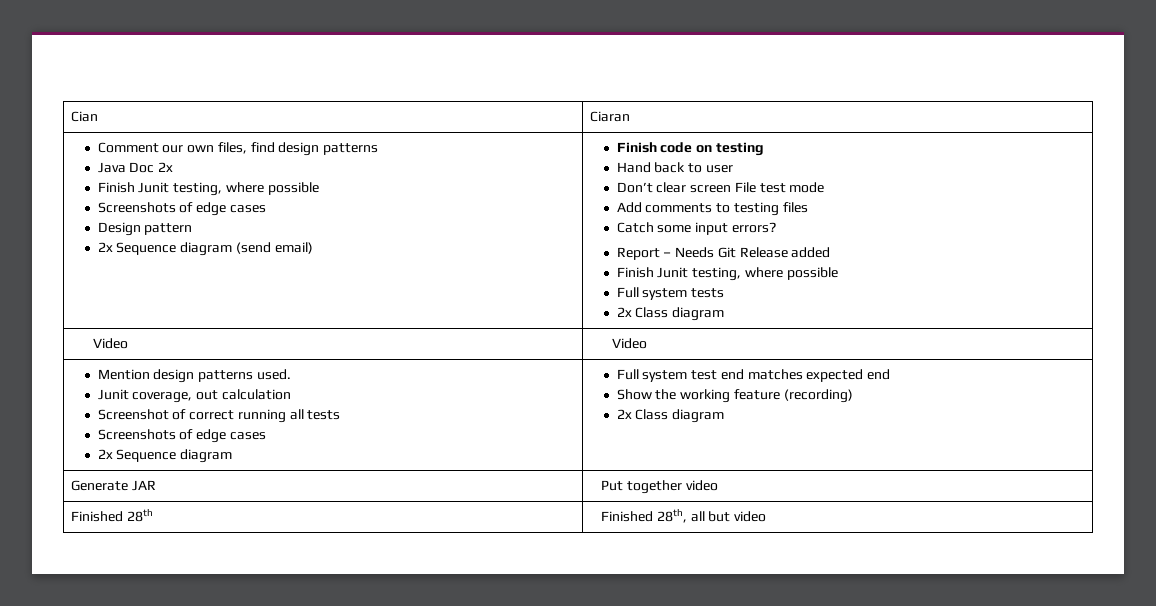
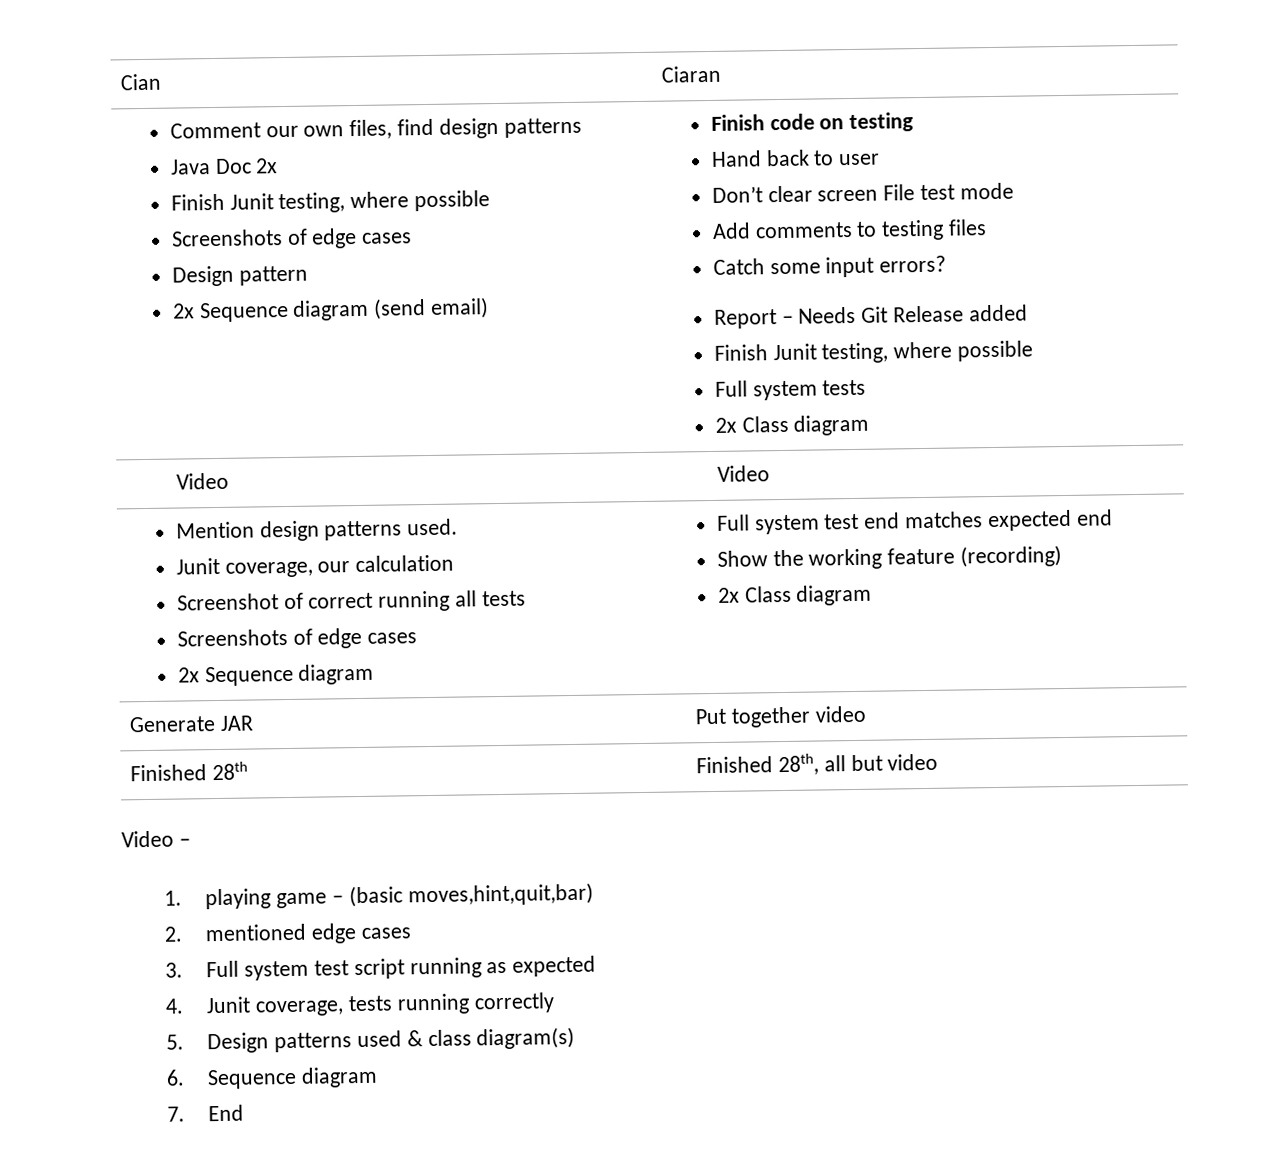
[196,390,219,400] out -> [317,561,351,573] our
(767, 516) none -> [121,830,191,848] [163,882,594,910] [163,923,411,944] [164,955,597,981] [164,992,555,1017] [165,1026,576,1054] [165,1066,379,1090] [166,1104,245,1122] // Video – // 1. playing game – (basic moves,hint,quit,bar) // 2. mentioned edge cases // 3. Full system test script running as expected // 4. Junit coverage, tests running correctly // 5. Design patterns used & class diagram(s) // 6. Sequence diagram // 7. End

